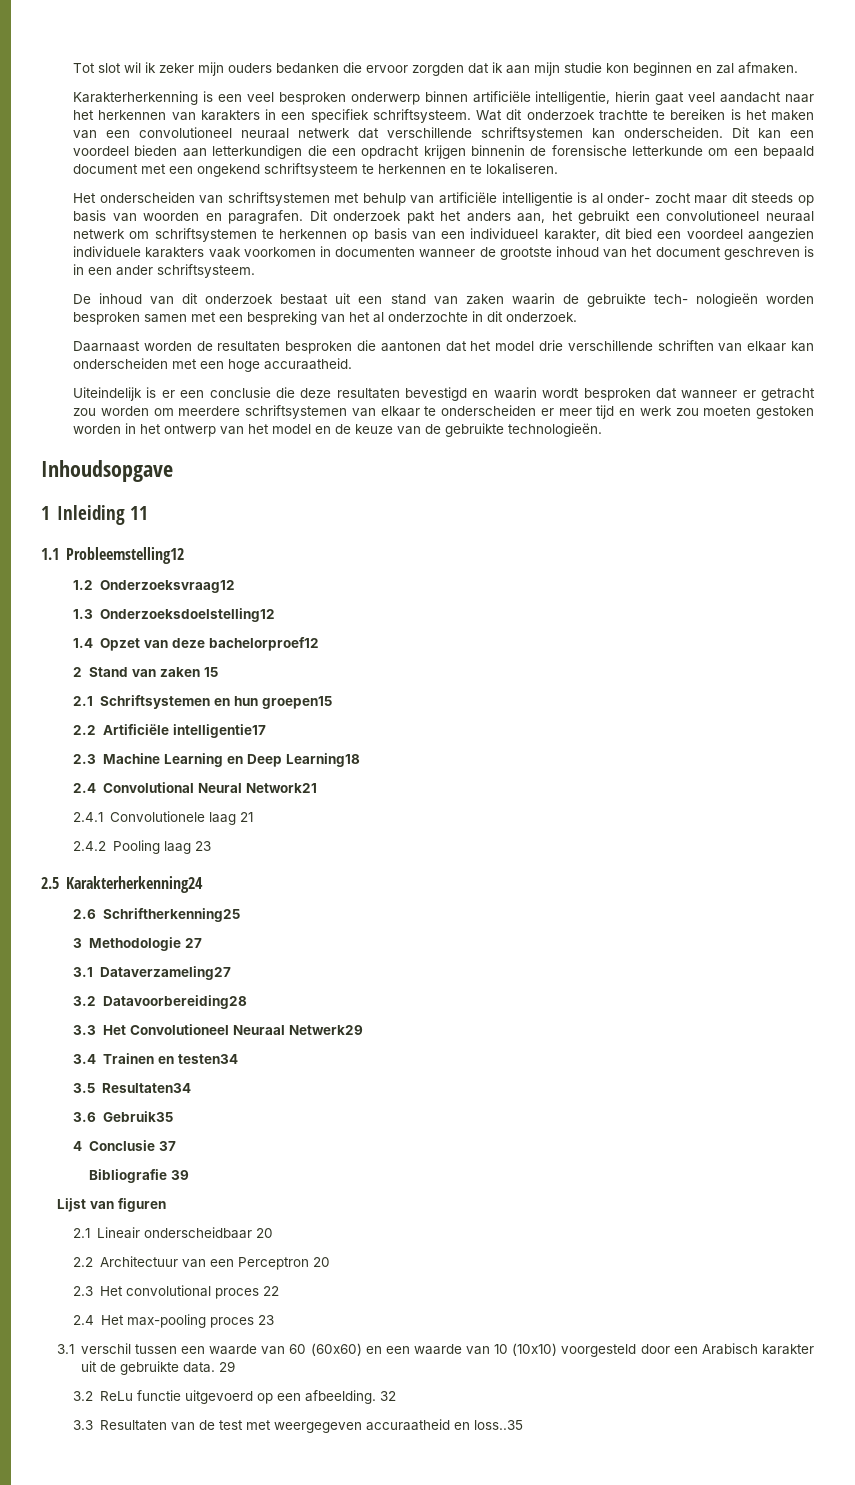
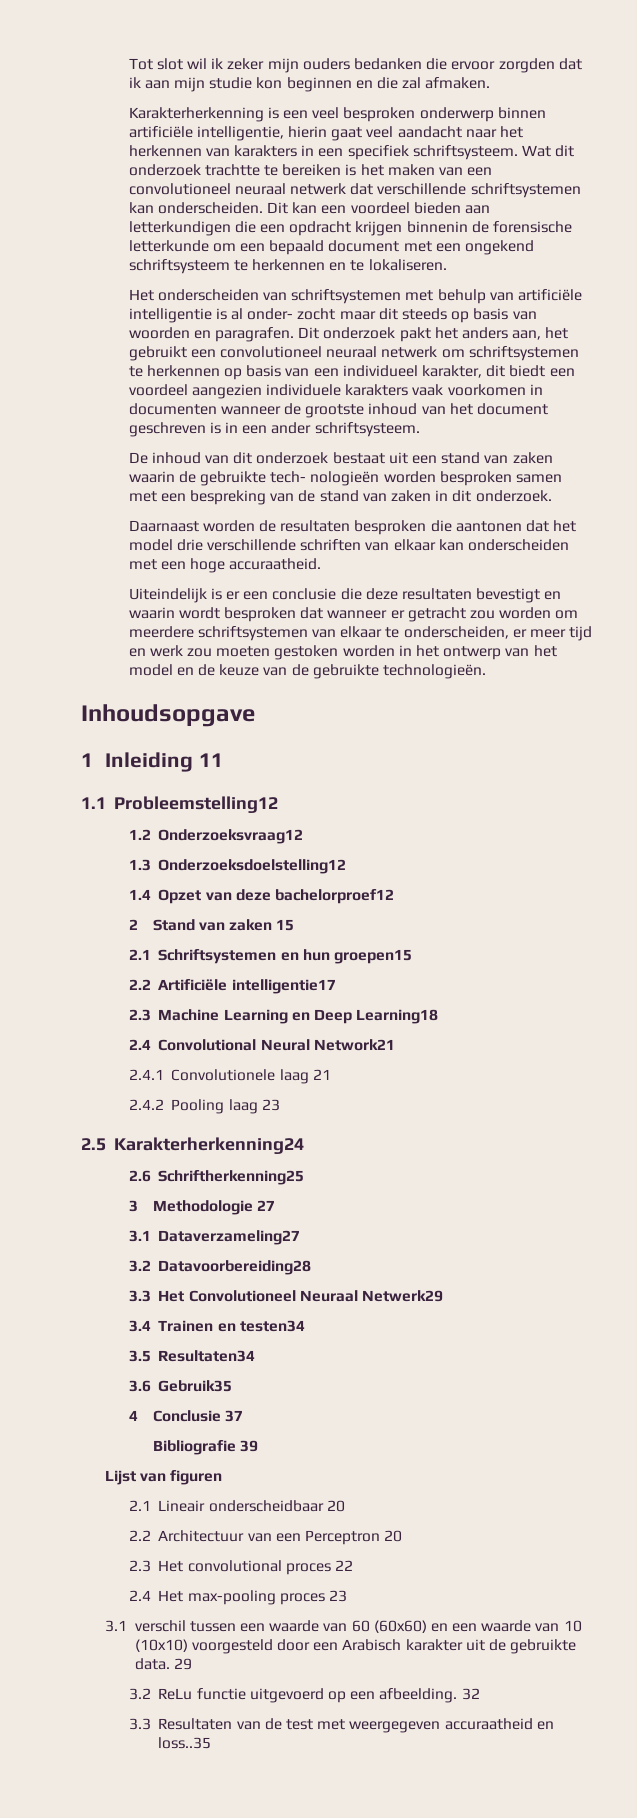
(713, 69) none -> [376,77,398,89] die
[625,228,653,239] bied -> [509,365,546,377] biedt
[349,312,469,323] het al onderzochte -> [298,490,431,502] de stand van zaken
[405,387,468,401] bevestigd -> [476,588,541,603] bevestigt
[441,405,537,416] onderscheiden -> [403,626,509,639] onderscheiden,

